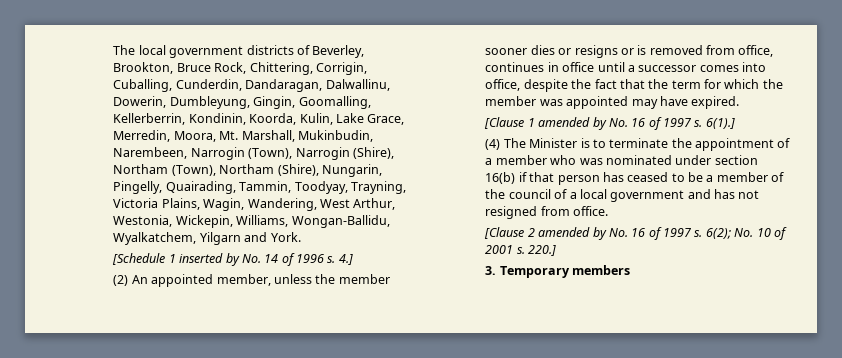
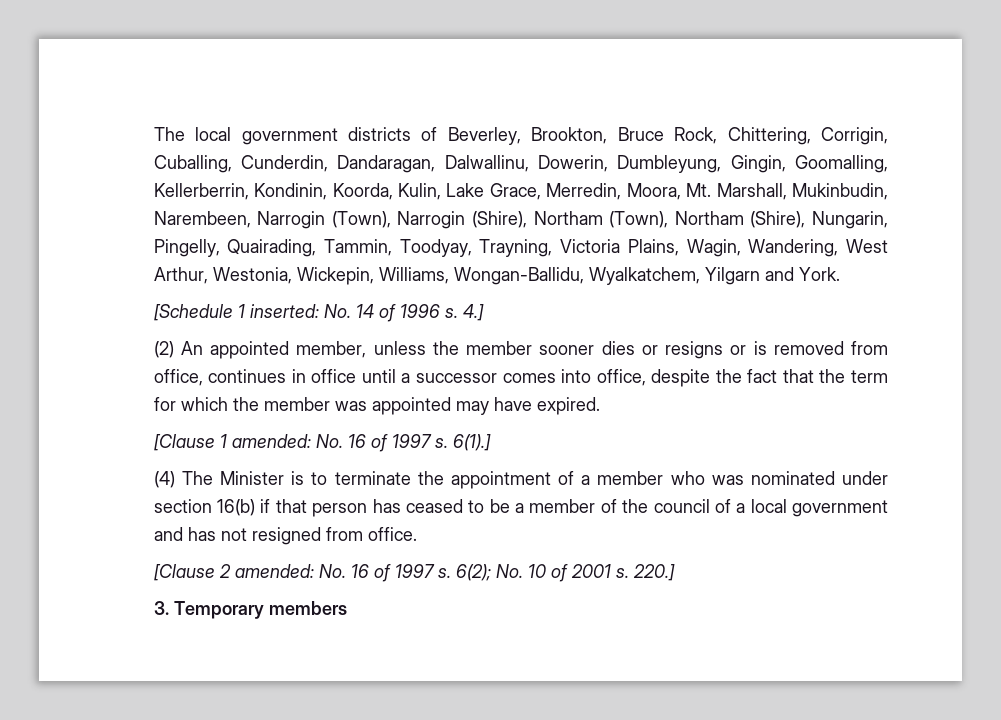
[179,253,240,266] inserted by -> [249,304,319,318] inserted:
[538,117,607,130] amended by -> [231,434,311,448] amended:
[538,227,607,240] amended by -> [234,564,314,578] amended:

